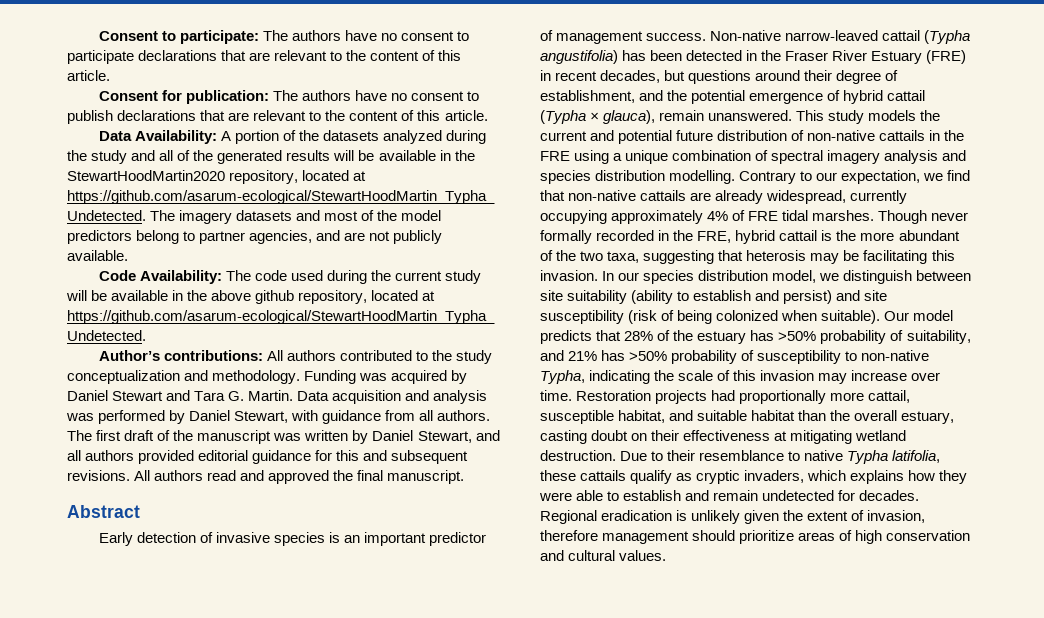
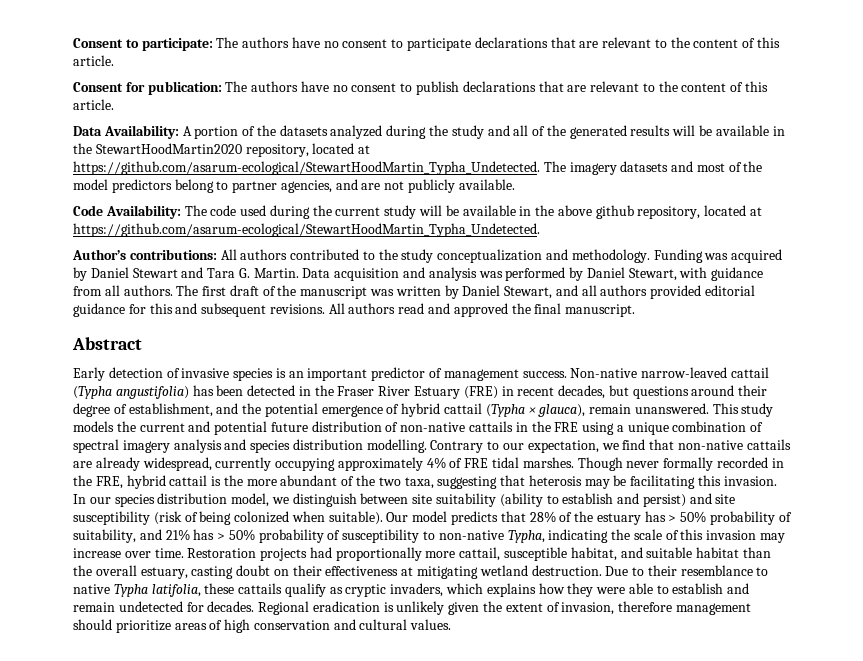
[778,331,817,341] >50% -> [668,511,707,523] > 50%
[629,351,668,361] >50% -> [217,529,255,541] > 50%

